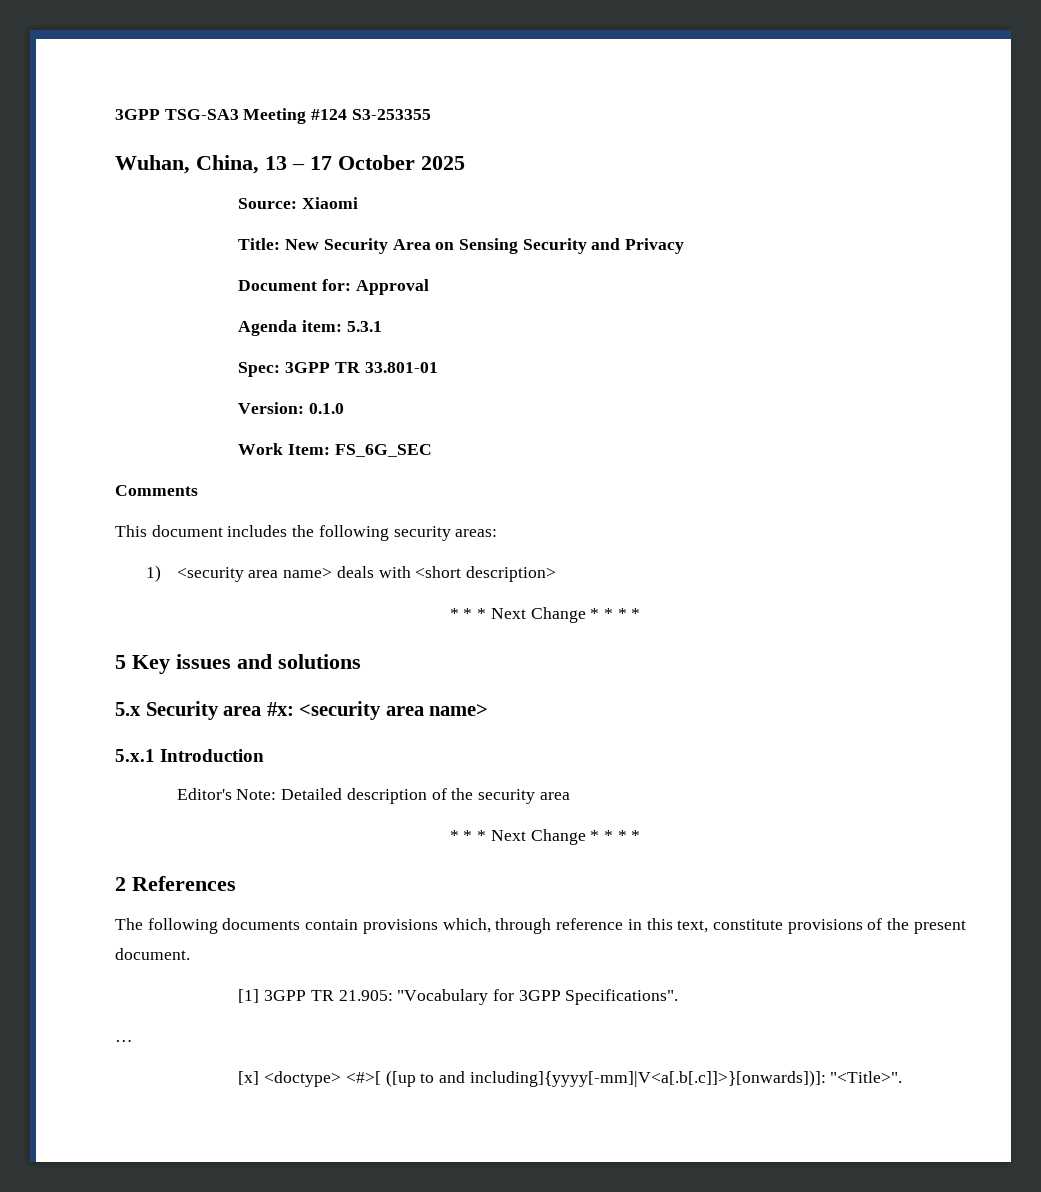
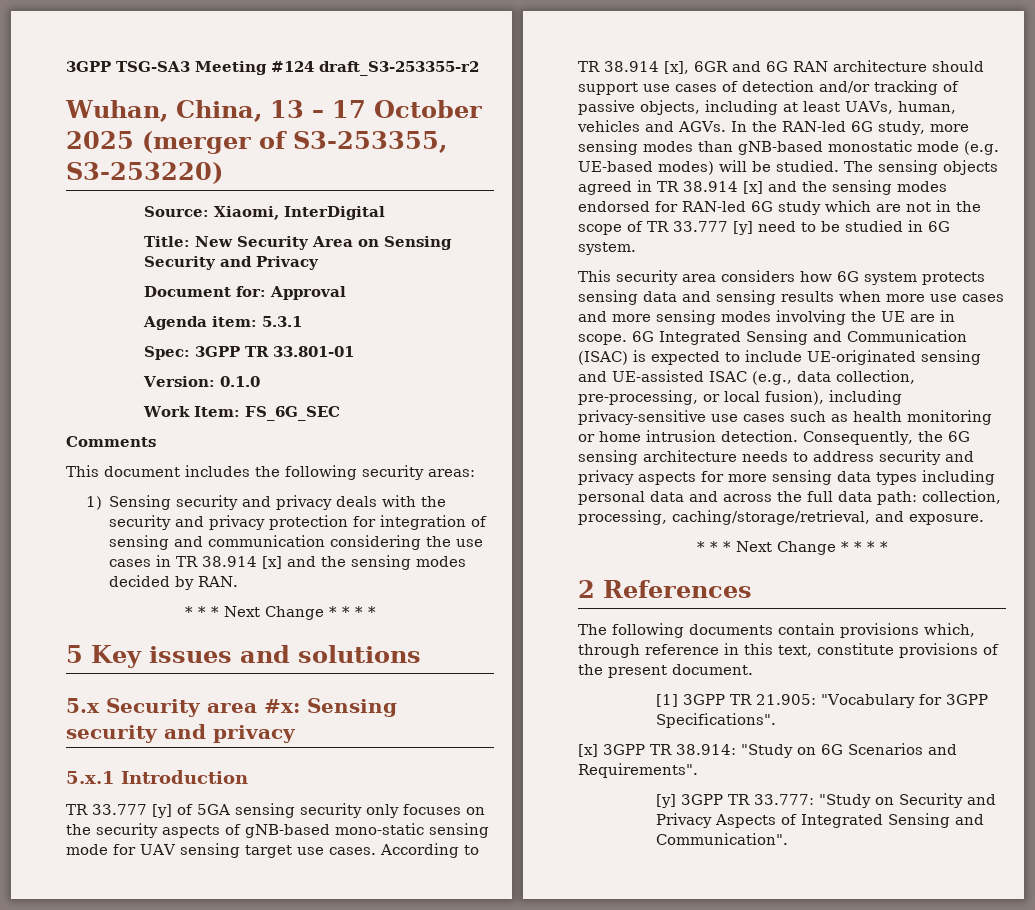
[351,109,431,120] S3-253355 -> [319,61,479,76] draft_S3-253355-r2
(465, 163) none -> [142,131,447,154] [66,162,223,184] (merger of S3-253355, S3-253220)
[302,197,359,209] Xiaomi -> [214,206,386,220] Xiaomi, InterDigital
[176,566,557,582] <security area name> deals with <short description> -> [109,495,447,510] [109,515,488,530] [109,535,484,550] [109,555,467,570] [109,575,239,590] Sensing security and privacy deals with the security and privacy protection for integration of sensing and communication considering the use cases in TR 38.914 [x] and the sensing modes decided by RAN.
[299,701,489,720] [115,749,265,762] [176,788,570,804] <security area name> // 5.x.1 Introduction // Editor's Note: Detailed description of the security area -> [307,698,397,717] [66,724,296,743] [66,770,248,784] [66,803,485,818] [66,823,489,838] [66,843,479,858] [578,60,984,74] [578,80,959,95] [578,100,956,115] [577,120,969,135] [578,140,999,155] [578,160,998,175] [578,180,947,195] [578,200,981,215] [578,220,950,235] [578,242,636,255] [578,270,985,285] [578,290,1004,305] [578,310,955,325] [578,330,967,345] [578,350,981,365] [578,370,915,385] [578,390,902,405] [578,410,992,425] [578,430,970,445] [578,450,974,465] [578,470,995,485] [578,490,1001,505] [578,510,984,525] Sensing security and privacy // 5.x.1 Introduction // TR 33.777 [y] of 5GA sensing security only focuses on the security aspects of gNB-based mono-static sensing mode for UAV sensing target use cases. According to TR 38.914 [x], 6GR and 6G RAN architecture should support use cases of detection and/or tracking of passive objects, including at least UAVs, human, vehicles and AGVs. In the RAN-led 6G study, more sensing modes than gNB-based monostatic mode (e.g. UE-based modes) will be studied. The sensing objects agreed in TR 38.914 [x] and the sensing modes endorsed for RAN-led 6G study which are not in the scope of TR 33.777 [y] need to be studied in 6G system. // This security area considers how 6G system protects sensing data and sensing results when more use cases and more sensing modes involving the UE are in scope. 6G Integrated Sensing and Communication (ISAC) is expected to include UE‑originated sensing and UE‑assisted ISAC (e.g., data collection, pre‑processing, or local fusion), including privacy‑sensitive use cases such as health monitoring or home intrusion detection. Consequently, the 6G sensing architecture needs to address security and privacy aspects for more sensing data types including personal data and across the full data path: collection, processing, caching/storage/retrieval, and exposure.
[115,1040,133,1042] [238,1070,903,1087] … // [x] <doctype> <#>[ ([up to and including]{yyyy[-mm]|V<a[.b[.c]]>}[onwards])]: "<Title>". -> [578,743,957,758] [578,763,698,778] [656,793,997,808] [656,813,985,828] [656,833,789,845] [x] 3GPP TR 38.914: "Study on 6G Scenarios and Requirements". // [y] 3GPP TR 33.777: "Study on Security and Privacy Aspects of Integrated Sensing and Communication".

